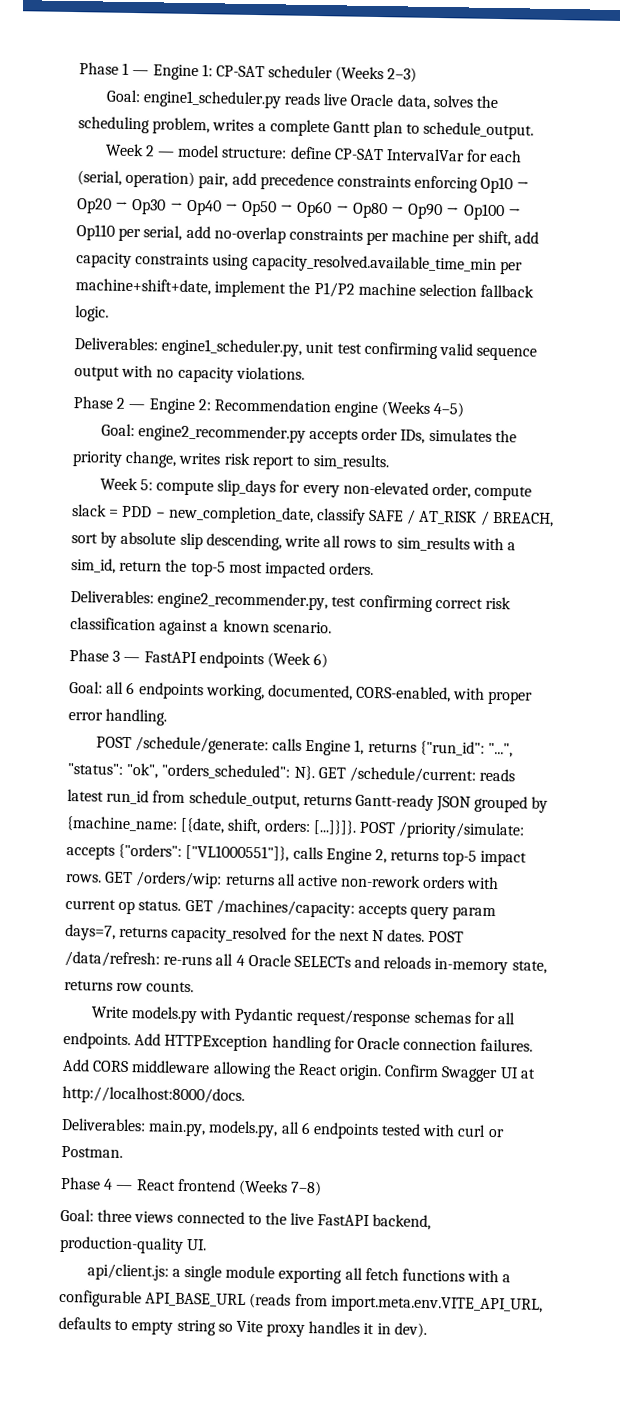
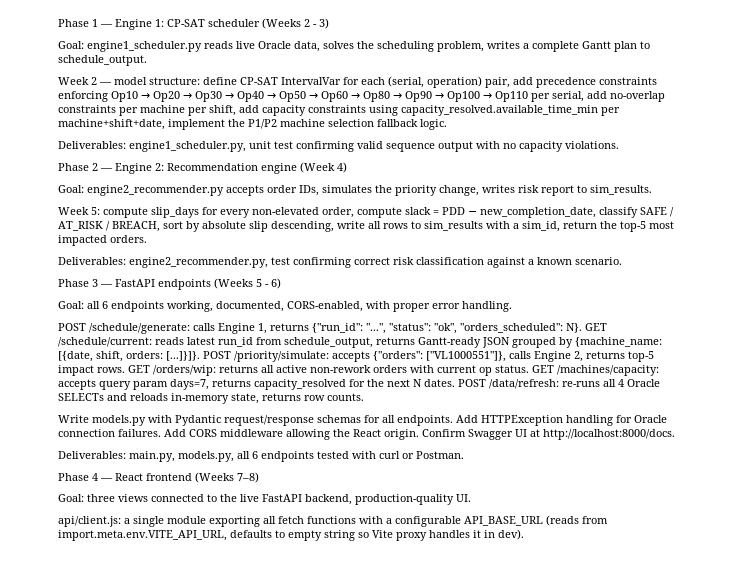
[387,67,418,83] 2–3) -> [304,18,329,29] 2 - 3)
[381,401,465,418] (Weeks 4–5) -> [300,162,347,173] (Week 4)
[266,652,311,668] (Week -> [214,278,269,289] (Weeks 5 -

